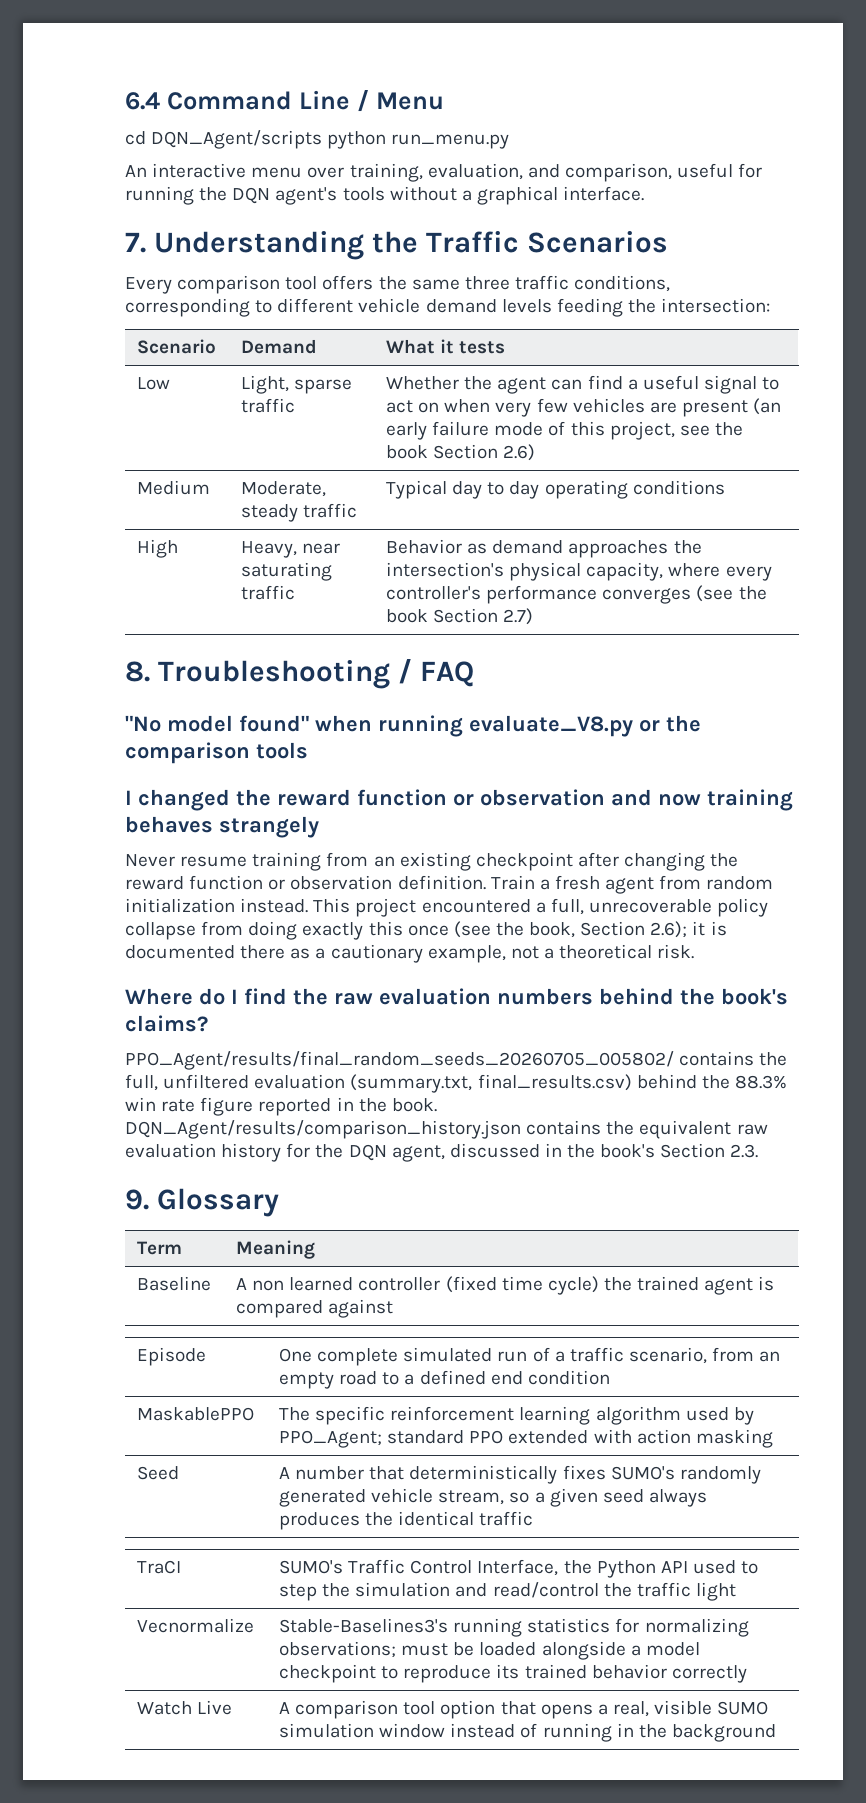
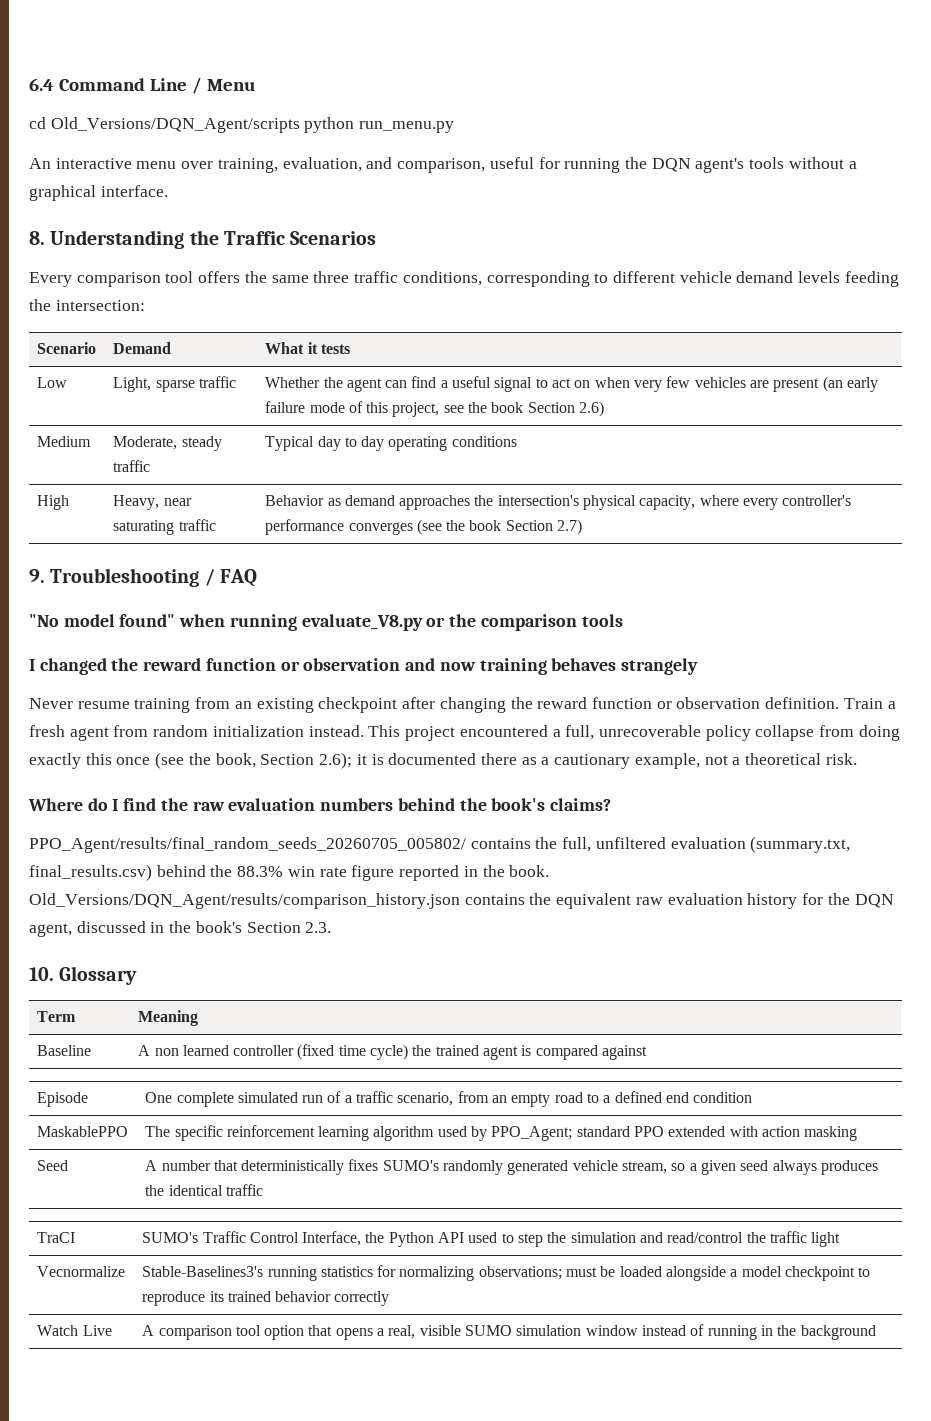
[151,130,323,149] DQN_Agent/scripts -> [50,117,300,133] Old_Versions/DQN_Agent/scripts
[125,232,146,253] 7. -> [29,231,45,245] 8.
[125,661,150,682] 8. -> [29,569,45,583] 9.
[125,1120,521,1139] DQN_Agent/results/comparison_history.json -> [29,893,460,909] Old_Versions/DQN_Agent/results/comparison_history.json
[125,1189,149,1210] 9. -> [29,967,54,981] 10.

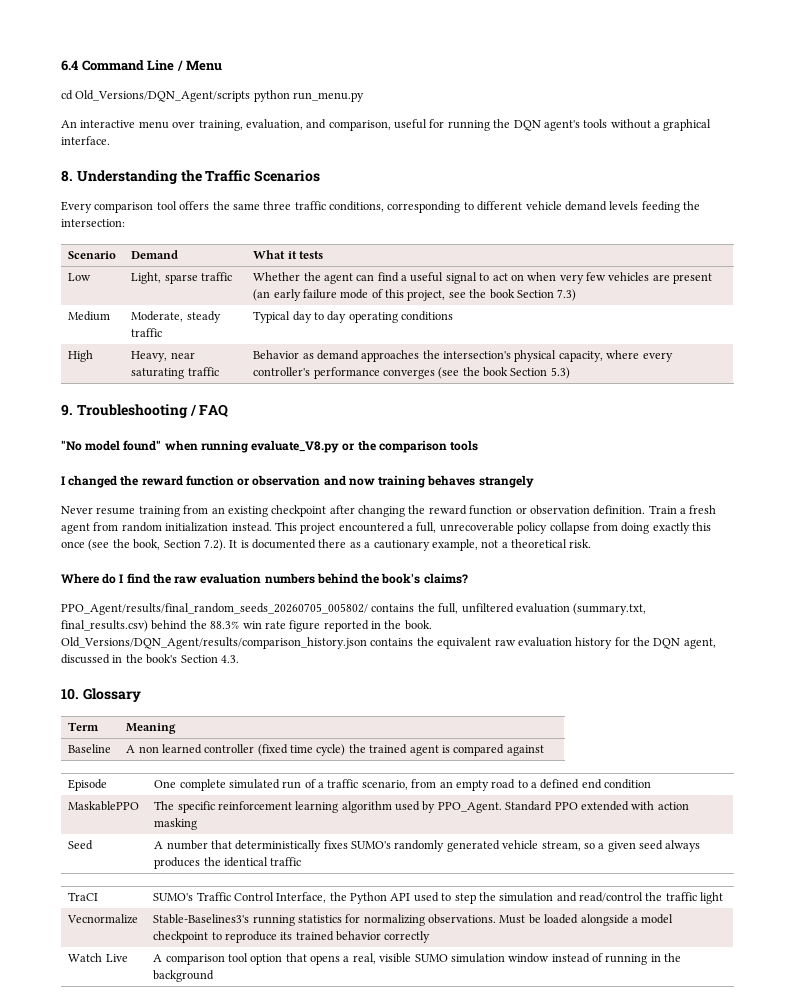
[579,401,605,417] 2.6) -> [557,289,577,301] 7.3)
[557,519,583,535] 2.7) -> [550,367,570,379] 5.3)
[319,752,367,769] 2.6); it -> [203,539,238,551] 7.2). It
[305,922,332,933] 2.3. -> [220,655,239,663] 4.3.
[491,1126,630,1141] PPO_Agent; standard -> [437,801,553,813] PPO_Agent. Standard
[478,1266,598,1280] observations; must -> [428,914,526,924] observations. Must

